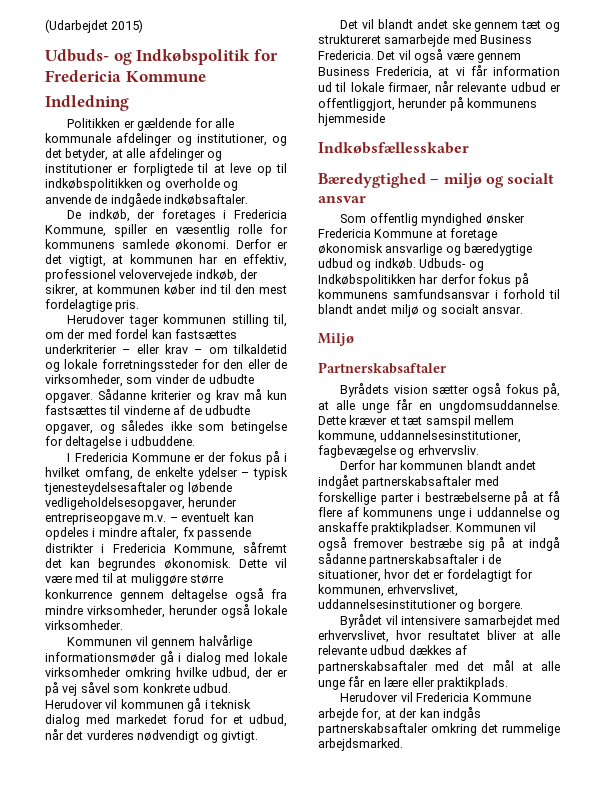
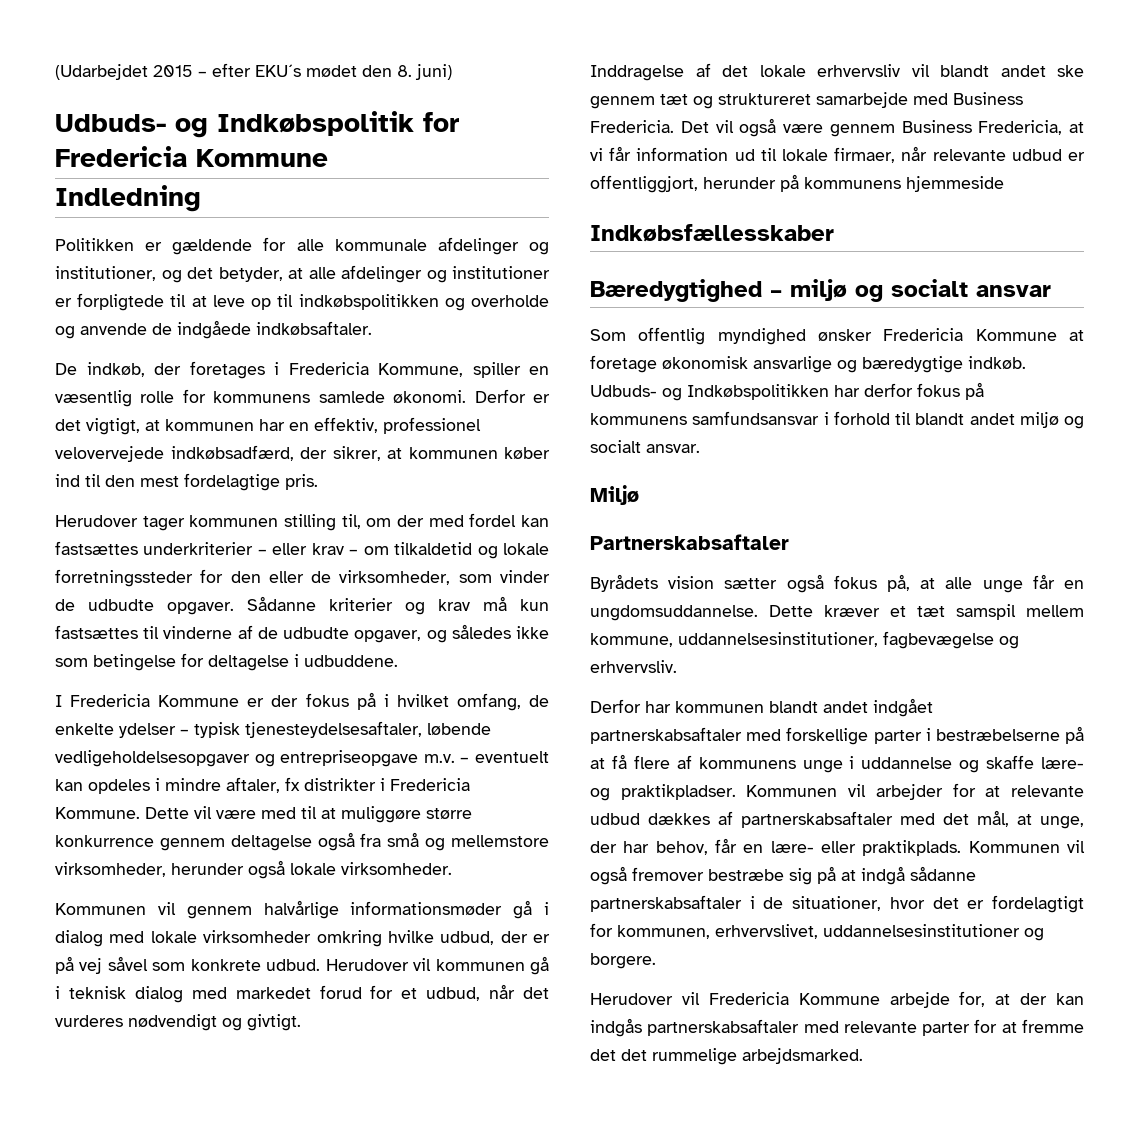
[111,19,144,33] 2015) -> [153,63,452,80] 2015 – efter EKU´s mødet den 8. juni)
[195,269,237,282] indkøb, -> [170,445,294,461] indkøbsadfærd,
[44,482,232,495] [45,497,238,510] tjenesteydelsesaftaler og løbende vedligeholdelsesopgaver, herunder -> [245,721,491,738] [55,750,275,767] tjenesteydelsesaftaler, løbende vedligeholdelsesopgaver og
[196,527,251,540] passende -> (300, 784) none
[173,542,287,556] [45,558,231,571] Kommune, såfremt det kan begrundes økonomisk. -> [55,807,140,819] Kommune.
[45,605,83,615] mindre -> [387,832,549,851] små og mellemstore
[340,20,359,29] Det -> [590,63,900,81] Inddragelse af det lokale erhvervsliv
[318,258,372,271] udbud og -> (963, 364) none
[318,522,453,535] anskaffe praktikpladser. -> [986,755,1084,769] [590,783,1084,801] [590,810,1084,829] [590,838,962,856] skaffe lære- og praktikpladser. Kommunen vil arbejder for at relevante udbud dækkes af partnerskabsaftaler med det mål, at unge, der har behov, får en lære- eller praktikplads.
[340,614,560,628] [318,630,560,643] [318,645,468,655] [318,660,560,674] [318,676,508,690] // Byrådet vil intensivere samarbejdet med erhvervslivet, hvor resultatet bliver at alle relevante udbud dækkes af partnerskabsaftaler med det mål at alle unge får en lære eller praktikplads. -> (656, 961) none
[431,723,477,736] omkring -> [803,1019,1084,1036] [590,1049,616,1061] med relevante parter for at fremme det

